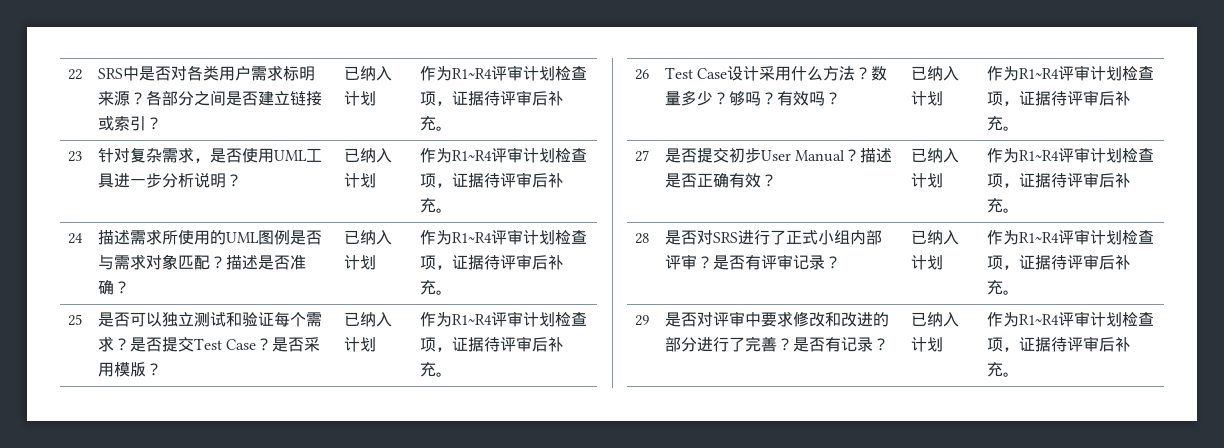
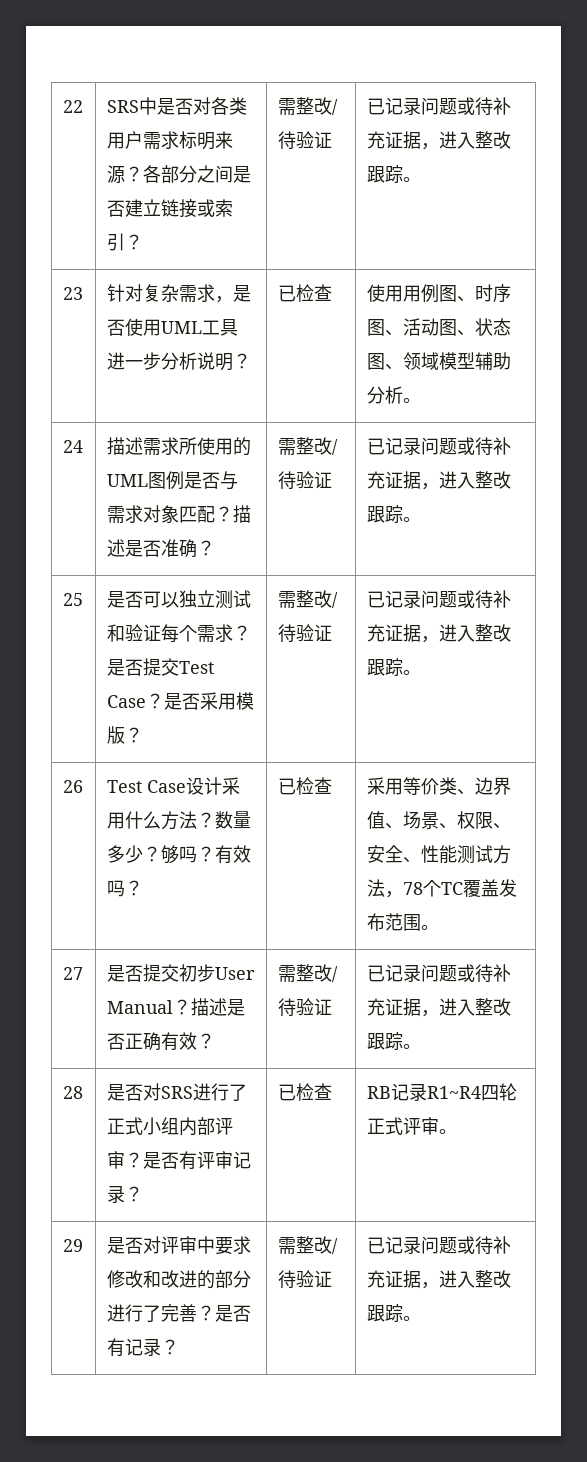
[343,66,392,81] [343,91,376,106] [419,65,587,81] [419,90,564,106] [419,116,436,131] 已纳入计划 | 作为R1~R4评审计划检查项，证据待评审后补充 -> [277,97,338,115] [277,131,332,150] [366,97,511,116] [366,131,511,150] [366,165,403,183] 需整改/待验证 | 已记录问题或待补充证据，进入整改跟踪
[359,148,392,163] [343,173,376,188] [419,147,587,163] [419,172,564,188] [419,198,436,213] 纳入计划 | 作为R1~R4评审计划检查项，证据待评审后补充 -> [295,284,332,302] [366,284,511,303] [366,318,511,336] [366,352,511,370] [366,386,403,404] 检查 | 使用用例图、时序图、活动图、状态图、领域模型辅助分析
[343,230,392,245] [343,255,376,270] [419,229,587,245] [419,254,564,270] [419,280,436,295] 已纳入计划 | 作为R1~R4评审计划检查项，证据待评审后补充 -> [277,437,338,455] [277,471,332,490] [366,437,511,456] [366,471,511,490] [366,505,403,523] 需整改/待验证 | 已记录问题或待补充证据，进入整改跟踪
[343,312,392,327] [343,337,376,352] [419,311,587,327] [419,336,564,352] [419,362,436,377] 已纳入计划 | 作为R1~R4评审计划检查项，证据待评审后补充 -> [277,590,338,608] [277,624,332,643] [366,590,511,609] [366,624,511,643] [366,658,403,676] 需整改/待验证 | 已记录问题或待补充证据，进入整改跟踪
[926,66,959,81] [910,91,943,106] [986,65,1154,81] [986,90,1131,106] [986,116,1003,131] 纳入计划 | 作为R1~R4评审计划检查项，证据待评审后补充 -> [295,777,332,795] [366,777,511,795] [366,811,511,829] [366,845,511,864] [366,879,517,898] [366,913,421,931] 检查 | 采用等价类、边界值、场景、权限、安全、性能测试方法，78个TC覆盖发布范围
[910,148,959,163] [910,173,943,188] [986,147,1154,163] [986,172,1131,188] [986,198,1003,213] 已纳入计划 | 作为R1~R4评审计划检查项，证据待评审后补充 -> [277,964,338,982] [277,998,332,1017] [366,964,511,983] [366,998,511,1017] [366,1032,403,1050] 需整改/待验证 | 已记录问题或待补充证据，进入整改跟踪
[926,230,959,245] [910,255,943,270] [986,229,1154,245] [986,254,1131,270] [986,280,1003,295] 纳入计划 | 作为R1~R4评审计划检查项，证据待评审后补充 -> [295,1083,332,1101] [366,1083,517,1101] [366,1117,439,1135] 检查 | RB记录R1~R4四轮正式评审
[910,312,959,327] [910,337,943,352] [986,311,1154,327] [986,336,1131,352] [986,362,1003,377] 已纳入计划 | 作为R1~R4评审计划检查项，证据待评审后补充 -> [277,1236,338,1254] [277,1270,332,1289] [366,1236,511,1255] [366,1270,511,1289] [366,1304,403,1322] 需整改/待验证 | 已记录问题或待补充证据，进入整改跟踪

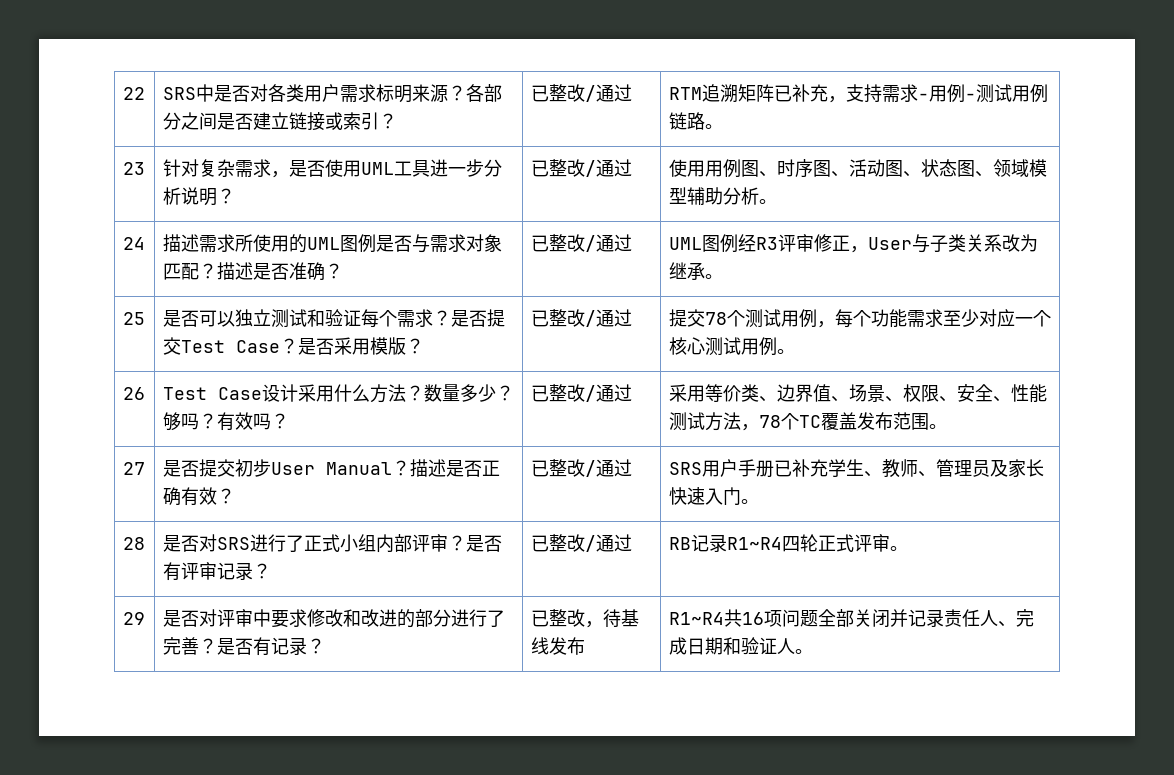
[277,97,338,115] [277,131,332,150] [366,97,511,116] [366,131,511,150] [366,165,403,183] 需整改/待验证 | 已记录问题或待补充证据，进入整改跟踪 -> [530,84,632,102] [668,84,1048,103] [668,112,705,130] 已整改/通过 | RTM追溯矩阵已补充，支持需求-用例-测试用例链路
[295,284,332,302] 检查 -> [548,159,632,177] 整改/通过
[277,437,338,455] [277,471,332,490] [366,437,511,456] [366,471,511,490] [366,505,403,523] 需整改/待验证 | 已记录问题或待补充证据，进入整改跟踪 -> [530,234,632,252] [668,234,1038,253] [668,262,705,280] 已整改/通过 | UML图例经R3评审修正，User与子类关系改为继承
[277,590,338,608] [277,624,332,643] [366,590,511,609] [366,624,511,643] [366,658,403,676] 需整改/待验证 | 已记录问题或待补充证据，进入整改跟踪 -> [530,309,632,327] [668,309,1051,328] [668,337,777,356] 已整改/通过 | 提交78个测试用例，每个功能需求至少对应一个核心测试用例
[295,777,332,795] 检查 -> [548,384,632,402] 整改/通过
[277,964,338,982] [277,998,332,1017] [366,964,511,983] [366,998,511,1017] [366,1032,403,1050] 需整改/待验证 | 已记录问题或待补充证据，进入整改跟踪 -> [530,459,632,477] [668,459,1044,478] [668,487,741,505] 已整改/通过 | SRS用户手册已补充学生、教师、管理员及家长快速入门
[295,1083,332,1101] 检查 -> [548,534,632,552] 整改/通过
[277,1236,338,1254] [277,1270,332,1289] [366,1236,511,1255] [366,1270,511,1289] [366,1304,403,1322] 需整改/待验证 | 已记录问题或待补充证据，进入整改跟踪 -> [530,609,639,628] [530,637,585,655] [668,609,1034,628] [668,637,795,655] 已整改，待基线发布 | R1~R4共16项问题全部关闭并记录责任人、完成日期和验证人

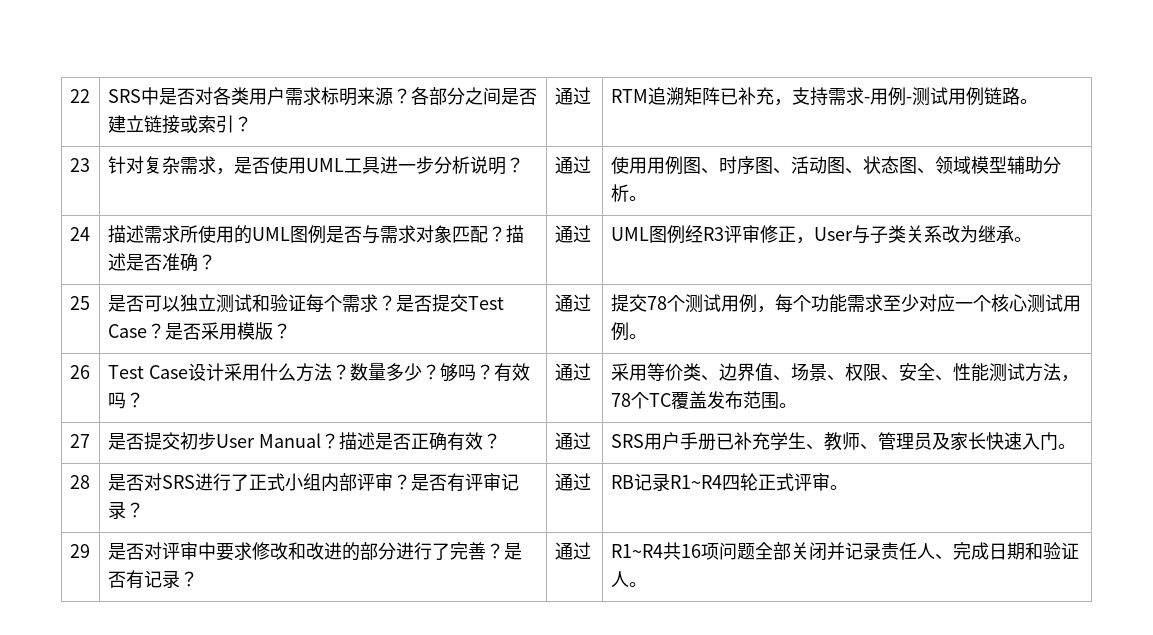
[530,84,596,102] 已整改/ -> (252, 124) none
[530,159,596,177] 已整改/ -> (524, 165) none
[530,234,596,252] 已整改/ -> (216, 262) none
[530,309,596,327] 已整改/ -> (291, 331) none
[530,384,596,402] 已整改/ -> (144, 400) none
[530,459,596,477] 已整改/ -> (501, 441) none
[530,534,596,552] 已整改/ -> (144, 510) none
[530,609,639,628] [530,637,585,655] 已整改，待基线发布 -> [554,542,591,560] 通过

